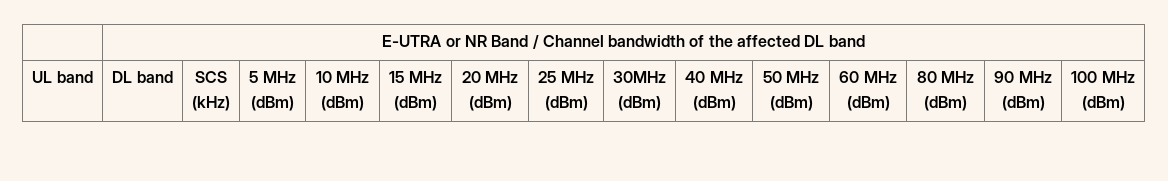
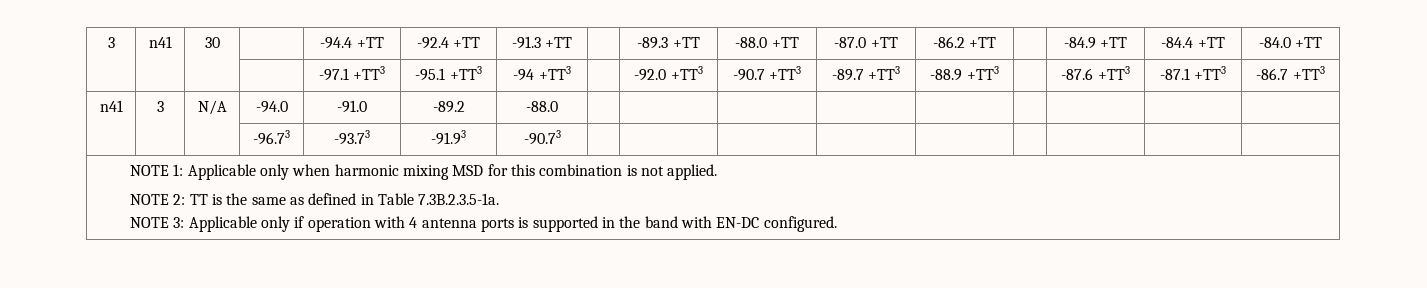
[382,35,865,49] [32,71,93,83] [112,71,173,83] [195,71,227,83] [192,96,230,111] [249,71,296,83] [251,96,294,111] [315,71,370,83] [321,96,364,111] [389,71,442,83] [394,96,437,111] [461,71,519,83] [468,96,512,111] [538,71,594,83] [544,96,588,111] [613,71,666,83] [618,96,661,111] [685,71,743,83] [692,96,736,111] [762,71,820,83] [769,96,813,111] [839,71,897,83] [846,96,890,111] [916,71,975,83] [924,96,967,111] [994,71,1052,83] [1001,96,1045,111] [1071,71,1135,83] [1081,96,1125,111] | E-UTRA or NR Band / Channel bandwidth of the affected DL band // UL band | DL band | SCS // (kHz) | 5 MHz // (dBm) | 10 MHz // (dBm) | 15 MHz // (dBm) | 20 MHz // (dBm) | 25 MHz // (dBm) | 30MHz // (dBm) | 40 MHz // (dBm) | 50 MHz // (dBm) | 60 MHz // (dBm) | 80 MHz // (dBm) | 90 MHz // (dBm) | 100 MHz // (dBm) -> [107,37,115,48] [148,36,172,48] [204,37,220,48] [320,37,384,49] [416,37,481,49] [511,36,573,49] [637,37,700,49] [735,37,799,48] [834,37,898,48] [932,36,997,48] [1063,37,1128,49] [1161,37,1225,48] [1258,37,1323,48] [318,66,386,81] [415,66,482,81] [513,66,571,81] [634,66,703,81] [732,66,802,81] [831,66,901,81] [930,66,999,81] [1061,66,1130,80] [1159,66,1227,80] [1256,66,1325,80] [99,100,123,112] [156,101,164,112] [197,100,227,115] [255,101,288,113] [337,100,367,113] [432,101,465,113] [526,101,558,112] [253,130,290,145] [334,130,370,145] [431,130,466,145] [523,130,561,145] [130,164,718,180] [130,193,500,205] [130,216,837,232] 3 | n41 | 30 | | -94.4 +TT | -92.4 +TT | -91.3 +TT | | -89.3 +TT | -88.0 +TT | -87.0 +TT | -86.2 +TT | | -84.9 +TT | -84.4 +TT | -84.0 +TT // | | | | -97.1 +TT3 | -95.1 +TT3 | -94 +TT3 | | -92.0 +TT3 | -90.7 +TT3 | -89.7 +TT3 | -88.9 +TT3 | | -87.6 +TT3 | -87.1 +TT3 | -86.7 +TT3 // n41 | 3 | N/A | -94.0 | -91.0 | -89.2 | -88.0 | | | | | | | | | // | | | -96.73 | -93.73 | -91.93 | -90.73 | | | | | | | | | // NOTE 1: Applicable only when harmonic mixing MSD for this combination is not applied. // NOTE 2: TT is the same as defined in Table 7.3B.2.3.5-1a. // NOTE 3: Applicable only if operation with 4 antenna ports is supported in the band with EN-DC configured.

